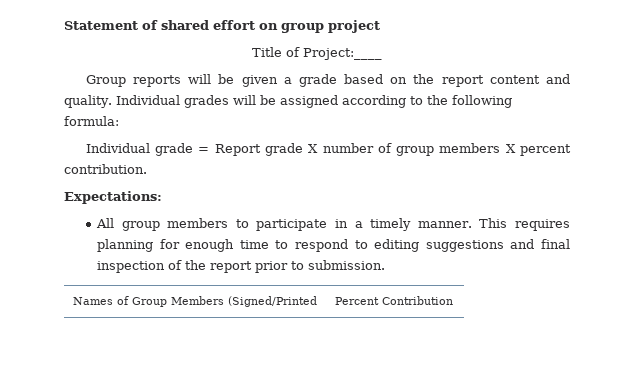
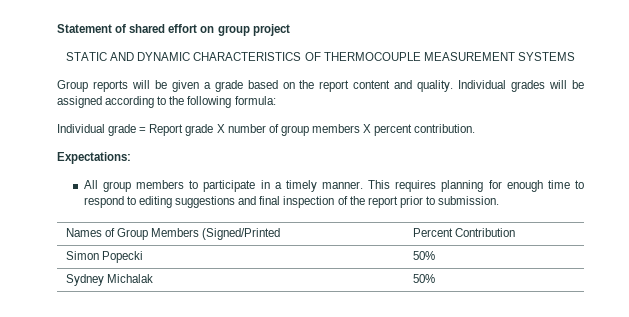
[252,47,382,60] Title of Project:____ -> [66,52,575,61] STATIC AND DYNAMIC CHARACTERISTICS OF THERMOCOUPLE MEASUREMENT SYSTEMS
(454, 300) none -> [65,251,143,263] [412,251,435,260] [65,274,153,286] [412,274,435,283] // Simon Popecki | 50% // Sydney Michalak | 50%

